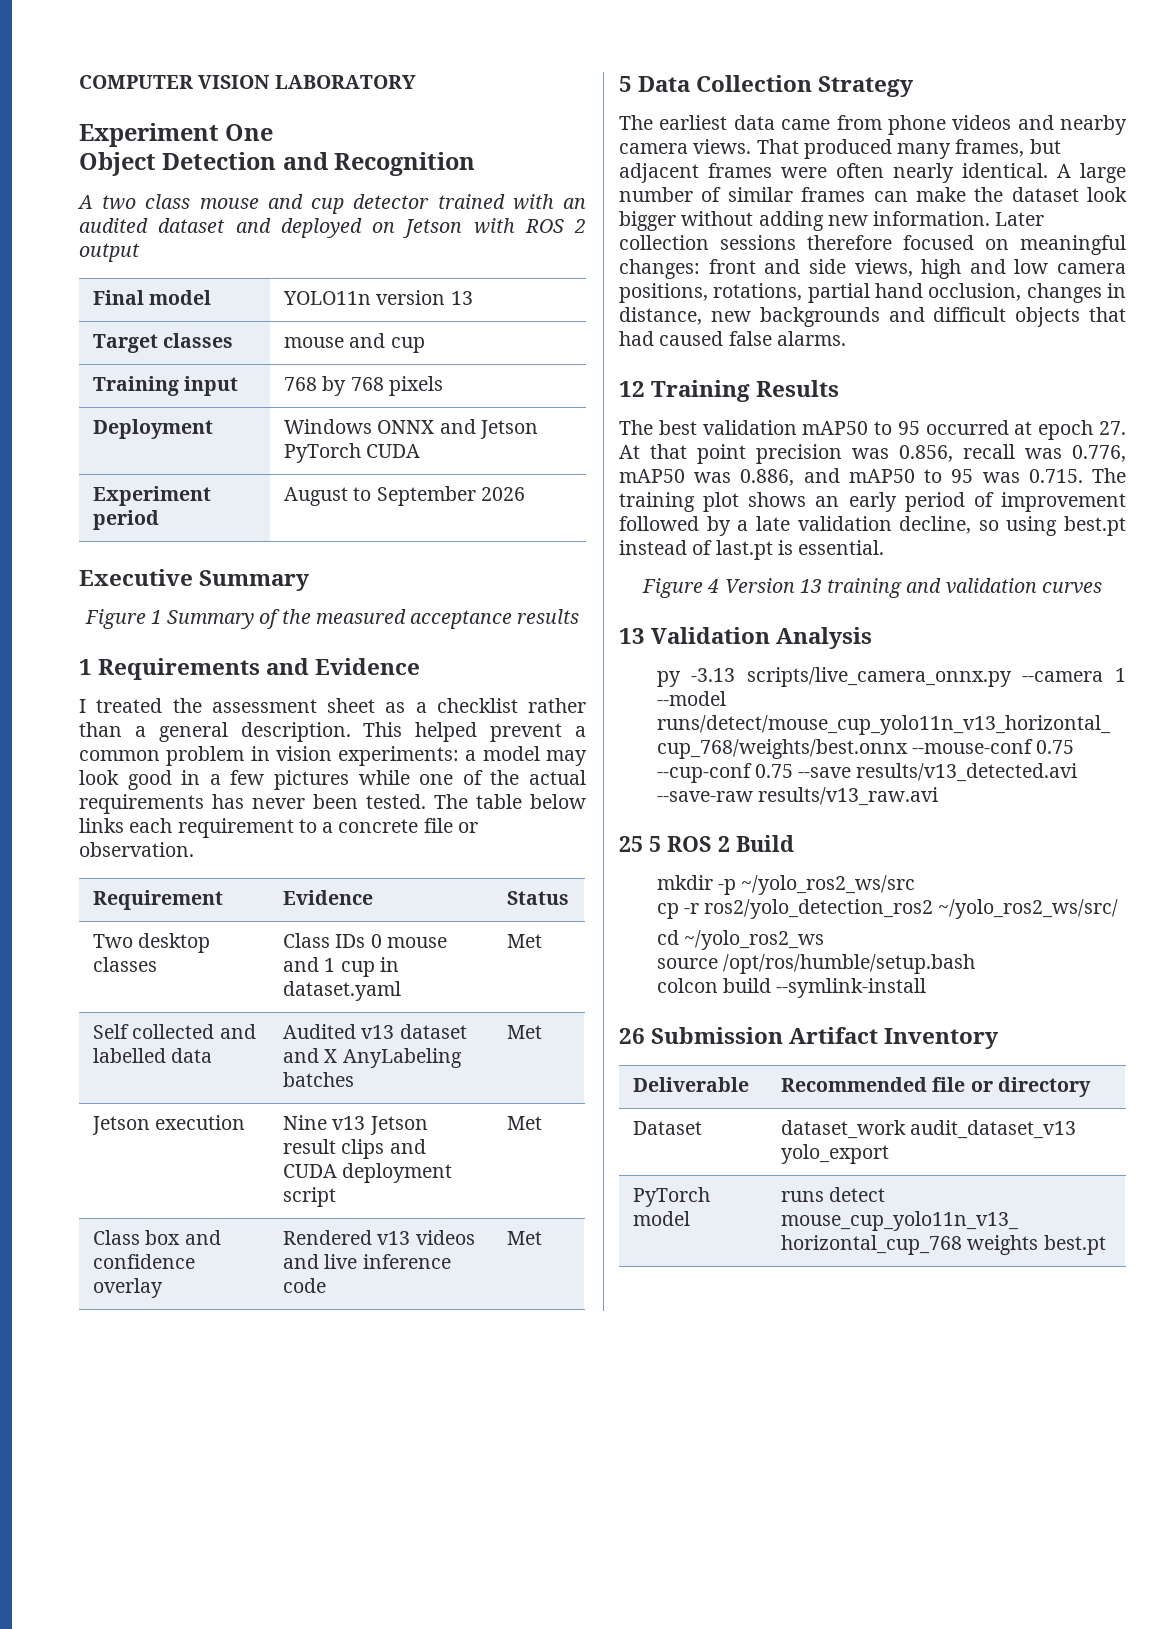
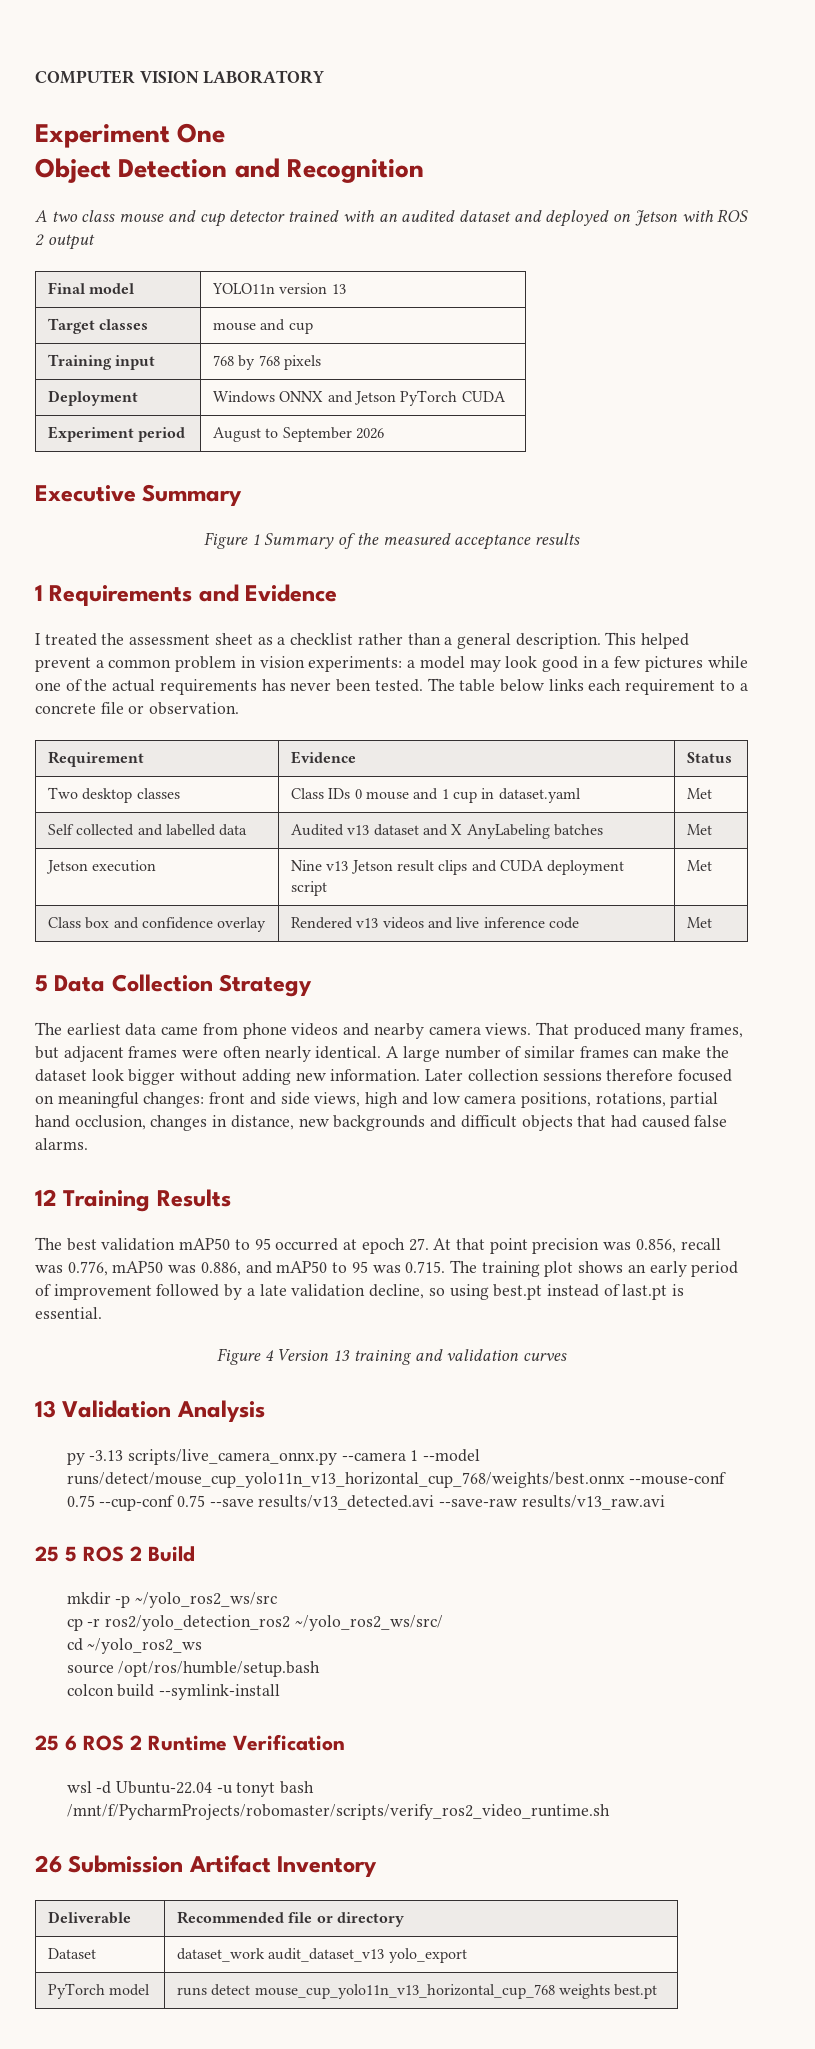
(927, 988) none -> [35,1734,345,1751] [66,1781,315,1797] [66,1804,610,1820] // 25 6 ROS 2 Runtime Verification // wsl -d Ubuntu-22.04 -u tonyt bash /mnt/f/PycharmProjects/robomaster/scripts/verify_ros2_video_runtime.sh

